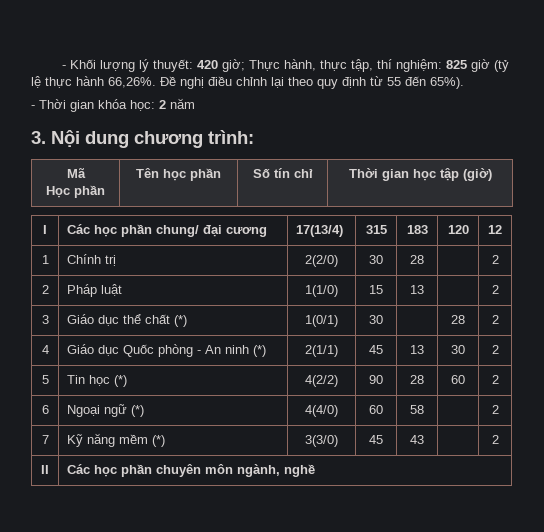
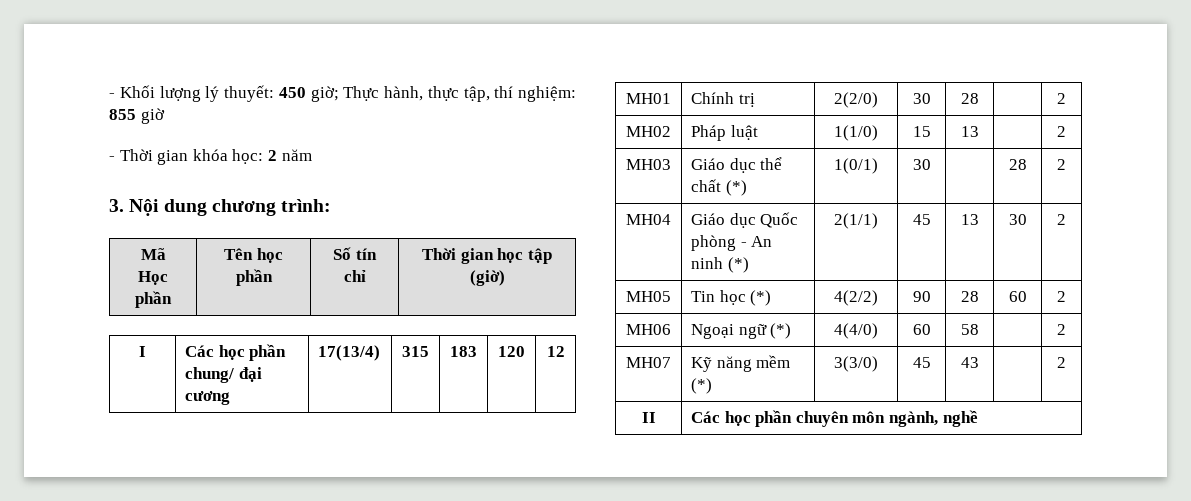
[196,60,218,69] 420 -> [278,87,306,98] 450
[445,60,467,69] 825 -> [109,109,136,120] 855
[493,60,509,72] [31,76,464,89] (tỷ lệ thực hành 66,26%. Đề nghị điều chỉnh lại theo quy định từ 55 đến 65%). -> (165, 116) none
[41,255,49,264] 1 -> [626,93,671,104] MH01
[41,285,49,294] 2 -> [626,126,671,137] MH02
[41,315,49,324] 3 -> [626,159,671,170] MH03
[41,345,49,354] 4 -> [626,214,671,225] MH04
[41,375,49,384] 5 -> [626,291,671,302] MH05
[41,405,49,414] 6 -> [626,324,671,335] MH06
[41,435,49,444] 7 -> [626,357,671,368] MH07

